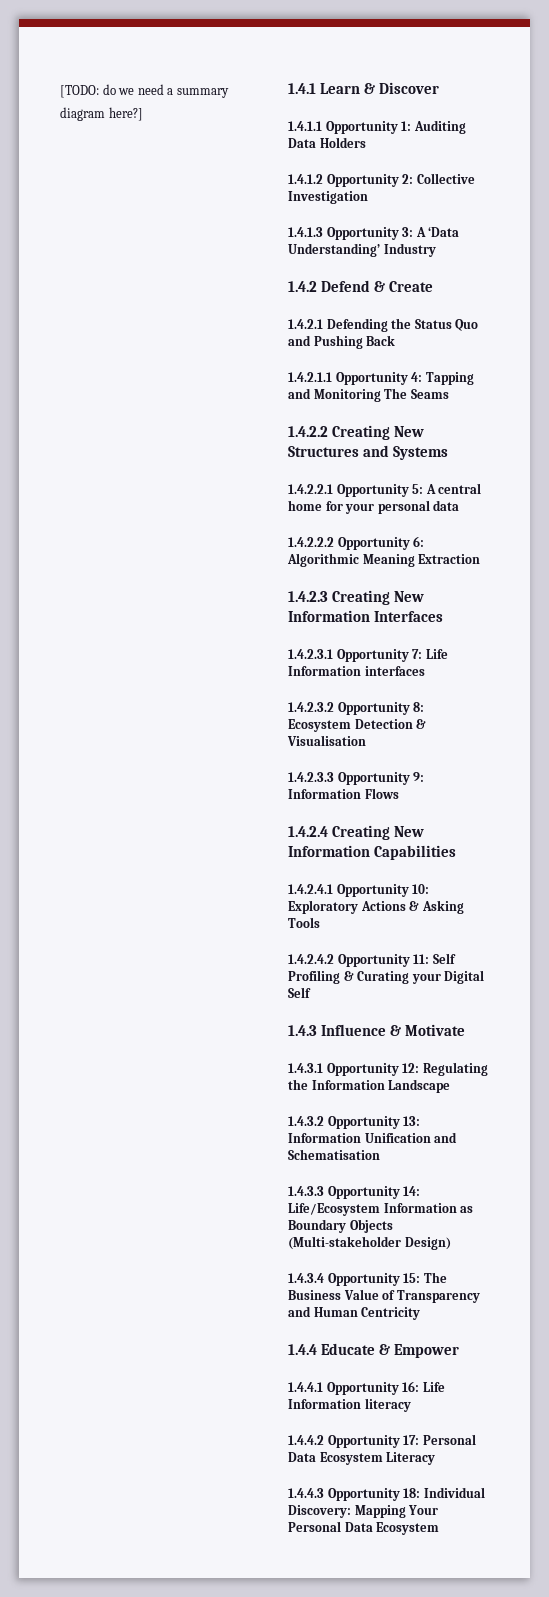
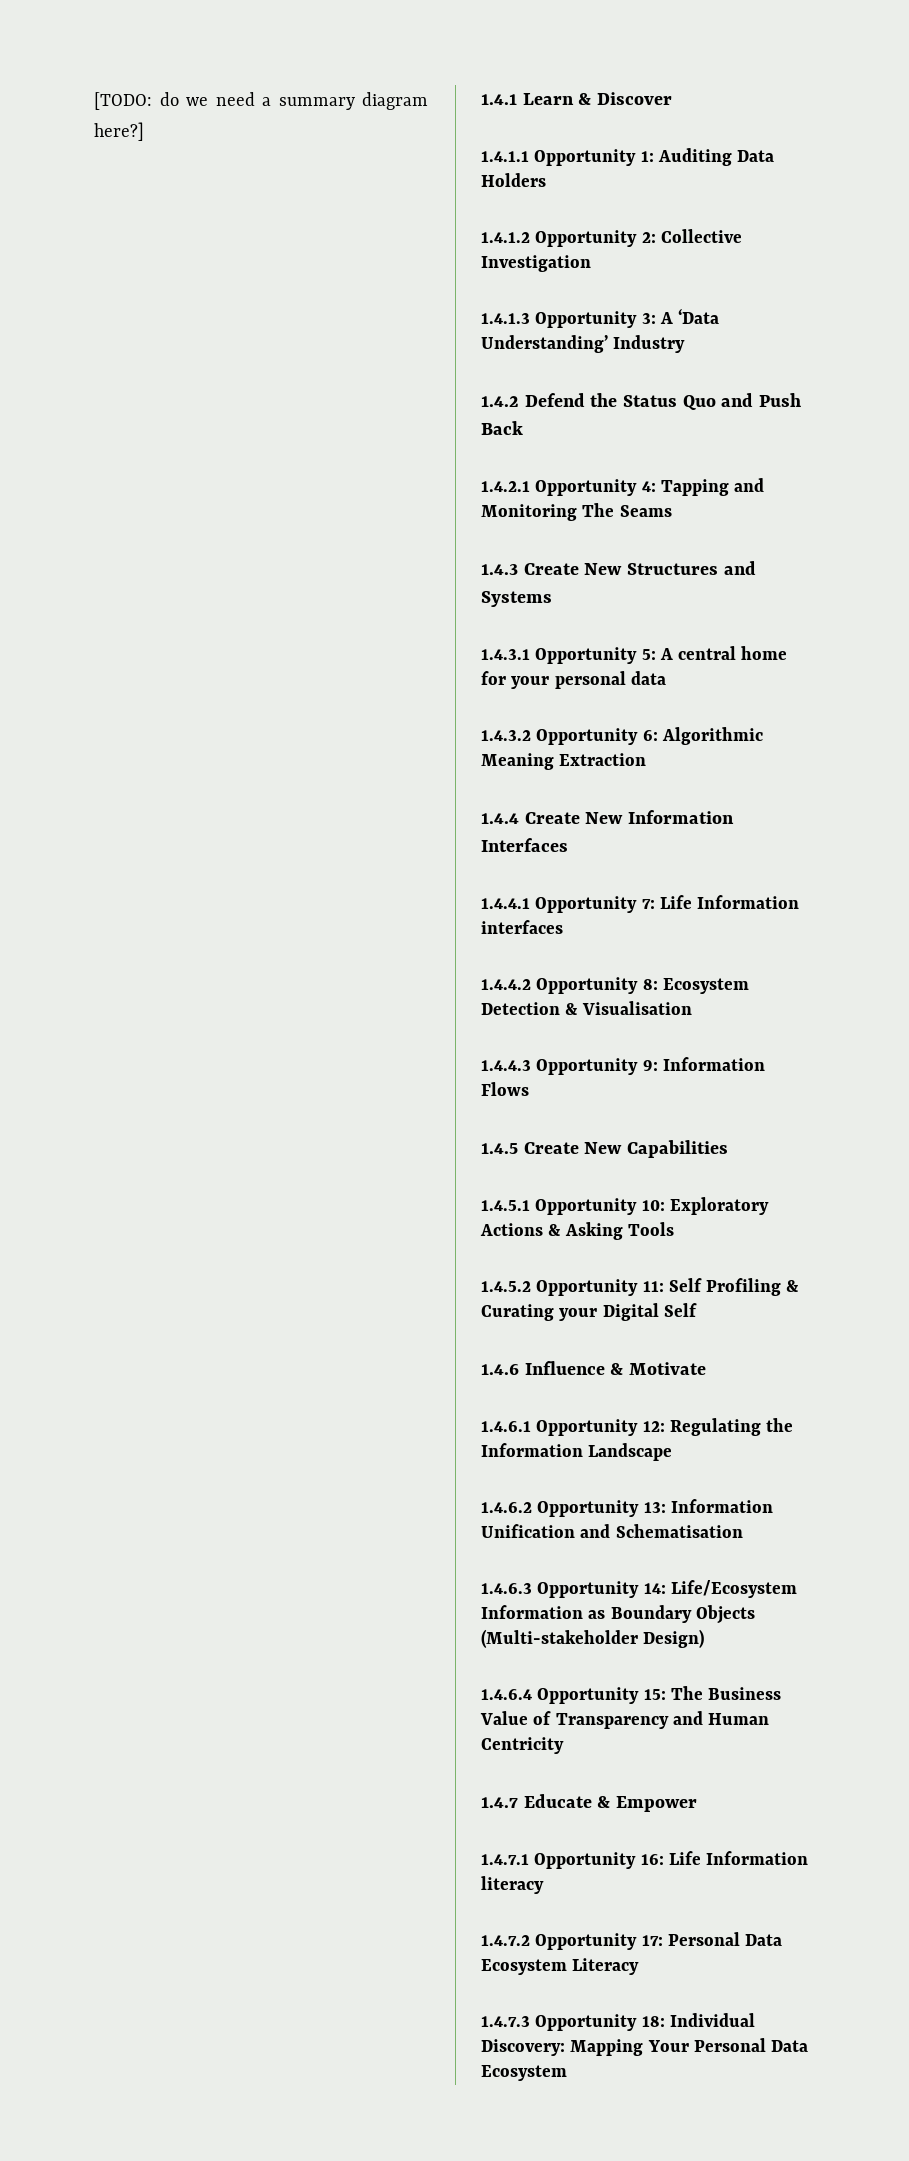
[373,281,433,292] [288,318,388,332] & Create // 1.4.2.1 Defending -> (585, 400) none
[313,335,363,349] Pushing -> [759,393,802,407] Push
[288,372,332,382] 1.4.2.1.1 -> [481,481,530,492] 1.4.2.1
[288,425,390,440] 1.4.2.2 Creating -> [481,563,579,575] 1.4.3 Create
[288,484,333,494] 1.4.2.2.1 -> [481,649,530,660] 1.4.3.1
[288,537,334,547] 1.4.2.2.2 -> [481,730,531,741] 1.4.3.2
[288,590,390,605] 1.4.2.3 Creating -> [481,812,580,824] 1.4.4 Create
[288,649,333,659] 1.4.2.3.1 -> [481,898,530,909] 1.4.4.1
[288,702,334,712] 1.4.2.3.2 -> [481,979,531,990] 1.4.4.2
[288,772,334,782] 1.4.2.3.3 -> [481,1060,531,1071] 1.4.4.3
[288,825,424,840] [288,845,370,857] 1.4.2.4 Creating New Information -> [481,1142,623,1154] 1.4.5 Create New
[288,884,333,894] 1.4.2.4.1 -> [481,1200,530,1211] 1.4.5.1
[288,954,334,964] 1.4.2.4.2 -> [481,1281,531,1292] 1.4.5.2
[288,1025,317,1036] 1.4.3 -> [481,1364,519,1375] 1.4.6
[288,1063,323,1073] 1.4.3.1 -> [481,1421,531,1432] 1.4.6.1
[288,1116,324,1126] 1.4.3.2 -> [481,1502,532,1513] 1.4.6.2
[288,1186,324,1196] 1.4.3.3 -> [481,1583,532,1594] 1.4.6.3
[288,1273,324,1283] 1.4.3.4 -> [481,1689,532,1700] 1.4.6.4
[288,1344,317,1355] 1.4.4 -> [481,1797,518,1808] 1.4.7
[288,1382,323,1392] 1.4.4.1 -> [481,1854,529,1865] 1.4.7.1
[288,1435,324,1445] 1.4.4.2 -> [481,1935,530,1946] 1.4.7.2
[288,1488,324,1498] 1.4.4.3 -> [481,2016,530,2027] 1.4.7.3

